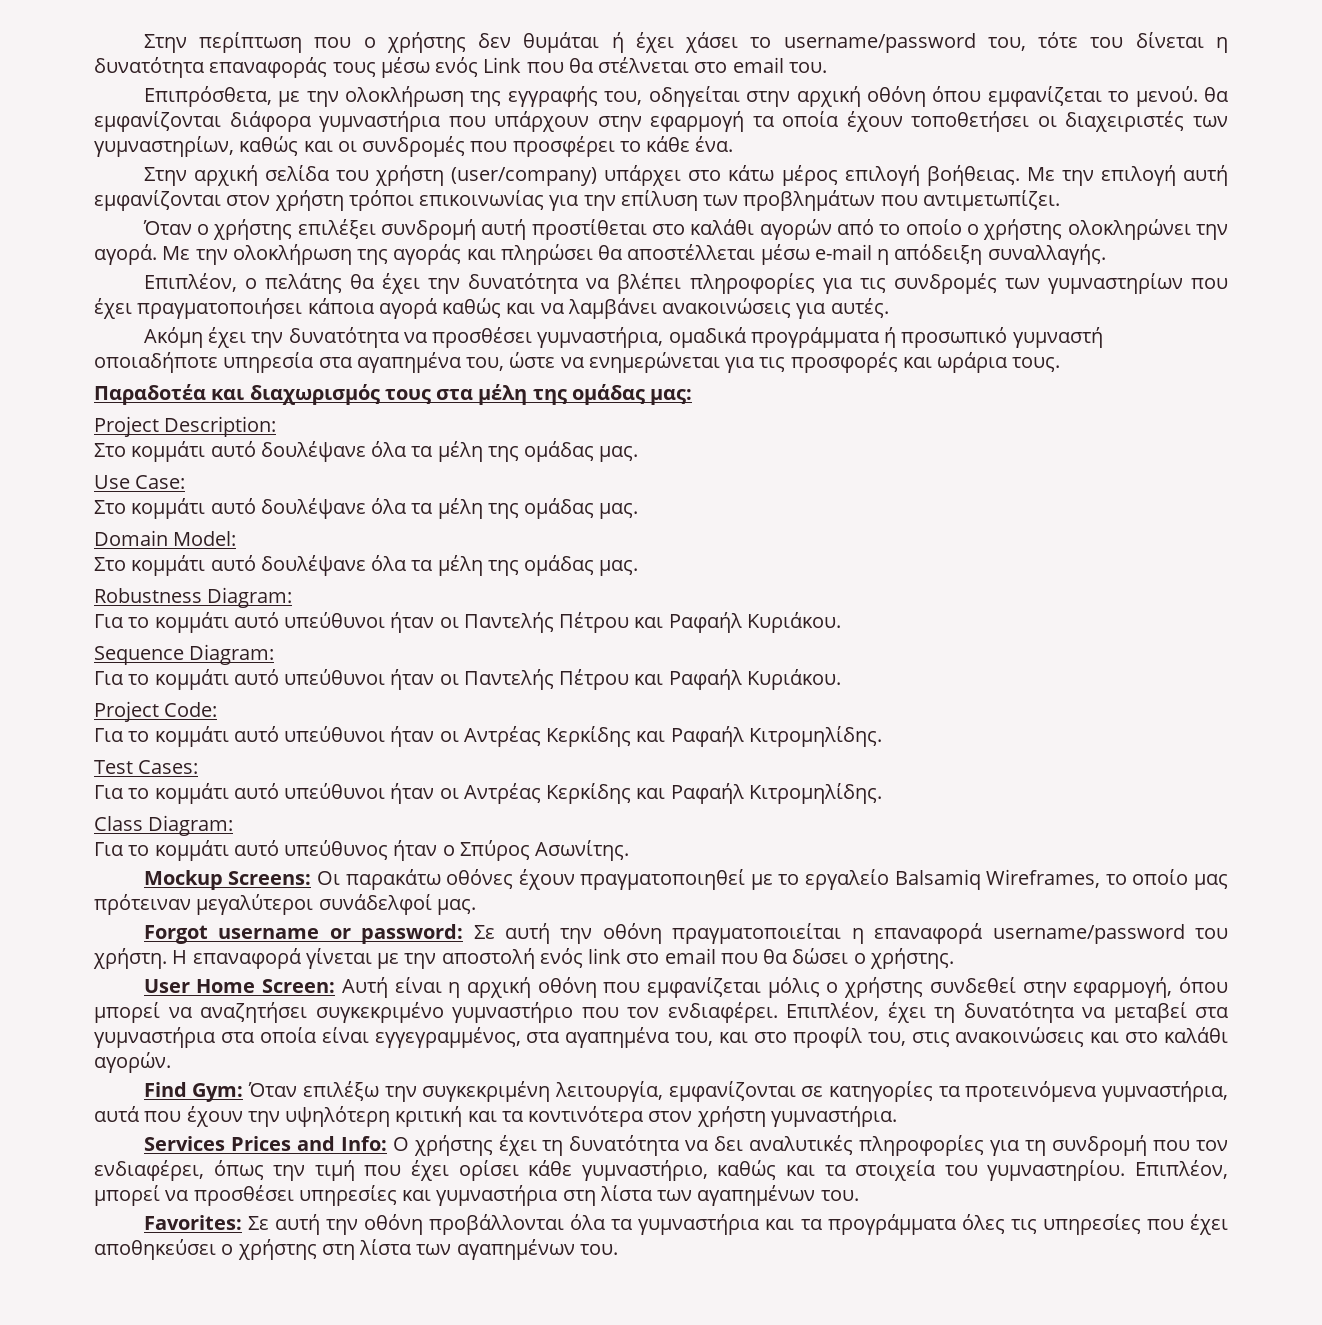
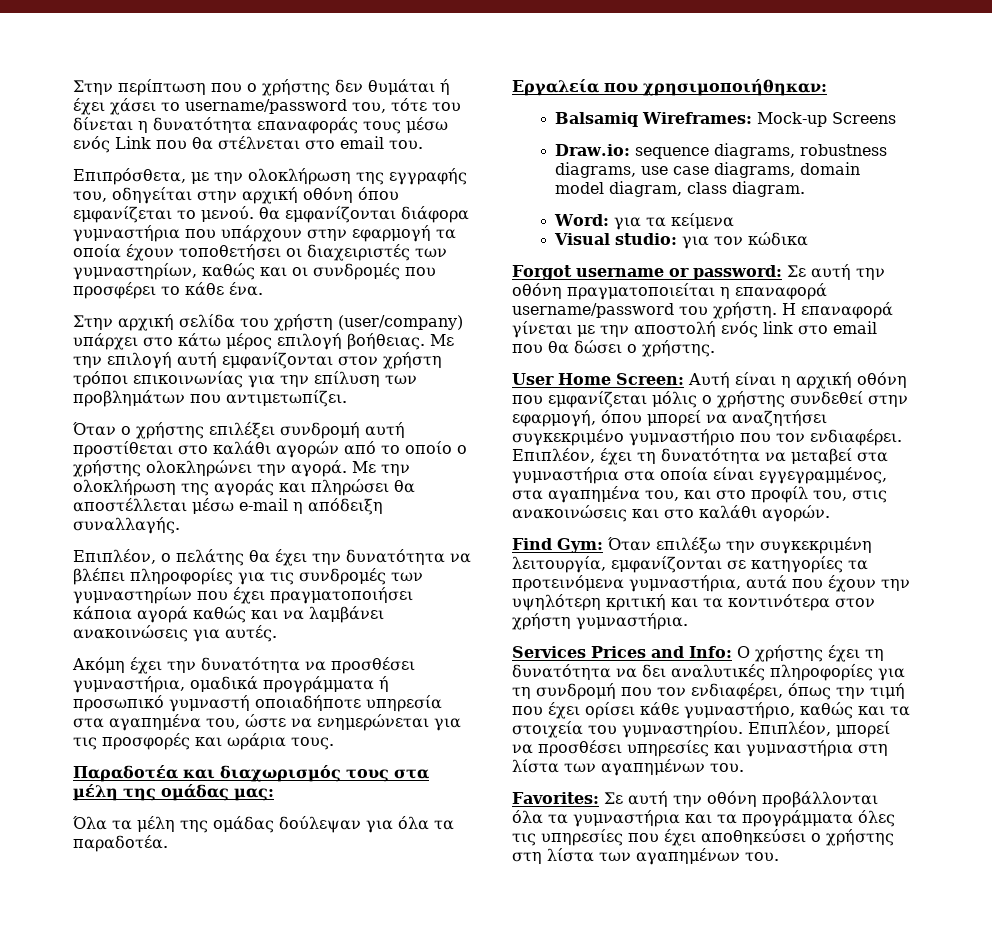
[94,416,277,437] [94,441,639,462] [94,475,186,489] [94,498,639,519] [94,530,237,546] [94,555,639,576] [94,587,293,608] [94,612,841,633] [94,644,275,665] [94,669,841,690] [94,701,218,722] [94,726,882,747] [94,760,199,774] [94,783,882,804] [94,815,234,836] [94,840,630,861] [143,869,1228,890] [94,894,476,915] Project Description: // Στο κομμάτι αυτό δουλέψανε όλα τα μέλη της ομάδας μας. // Use Case: // Στο κομμάτι αυτό δουλέψανε όλα τα μέλη της ομάδας μας. // Domain Model: // Στο κομμάτι αυτό δουλέψανε όλα τα μέλη της ομάδας μας. // Robustness Diagram: // Για το κομμάτι αυτό υπεύθυνοι ήταν οι Παντελής Πέτρου και Ραφαήλ Κυριάκου. // Sequence Diagram: // Για το κομμάτι αυτό υπεύθυνοι ήταν οι Παντελής Πέτρου και Ραφαήλ Κυριάκου. // Project Code: // Για το κομμάτι αυτό υπεύθυνοι ήταν οι Αντρέας Κερκίδης και Ραφαήλ Κιτρομηλίδης. // Test Cases: // Για το κομμάτι αυτό υπεύθυνοι ήταν οι Αντρέας Κερκίδης και Ραφαήλ Κιτρομηλίδης. // Class Diagram: // Για το κομμάτι αυτό υπεύθυνος ήταν ο Σπύρος Ασωνίτης. // Mockup Screens: Οι παρακάτω οθόνες έχουν πραγματοποιηθεί με το εργαλείο Balsamiq Wireframes, το οποίο μας πρότειναν μεγαλύτεροι συνάδελφοί μας. -> [73,816,454,833] [73,835,168,852] [512,79,827,96] [555,112,897,127] [555,143,888,159] [555,162,861,178] [555,181,806,197] [554,213,735,230] [554,232,809,249] Όλα τα μέλη της ομάδας δούλεψαν για όλα τα παραδοτέα. // Εργαλεία που χρησιμοποιήθηκαν: // Balsamiq Wireframes: Mock-up Screens // Draw.io: sequence diagrams, robustness diagrams, use case diagrams, domain model diagram, class diagram. // Word: για τα κείμενα // Visual studio: για τον κώδικα

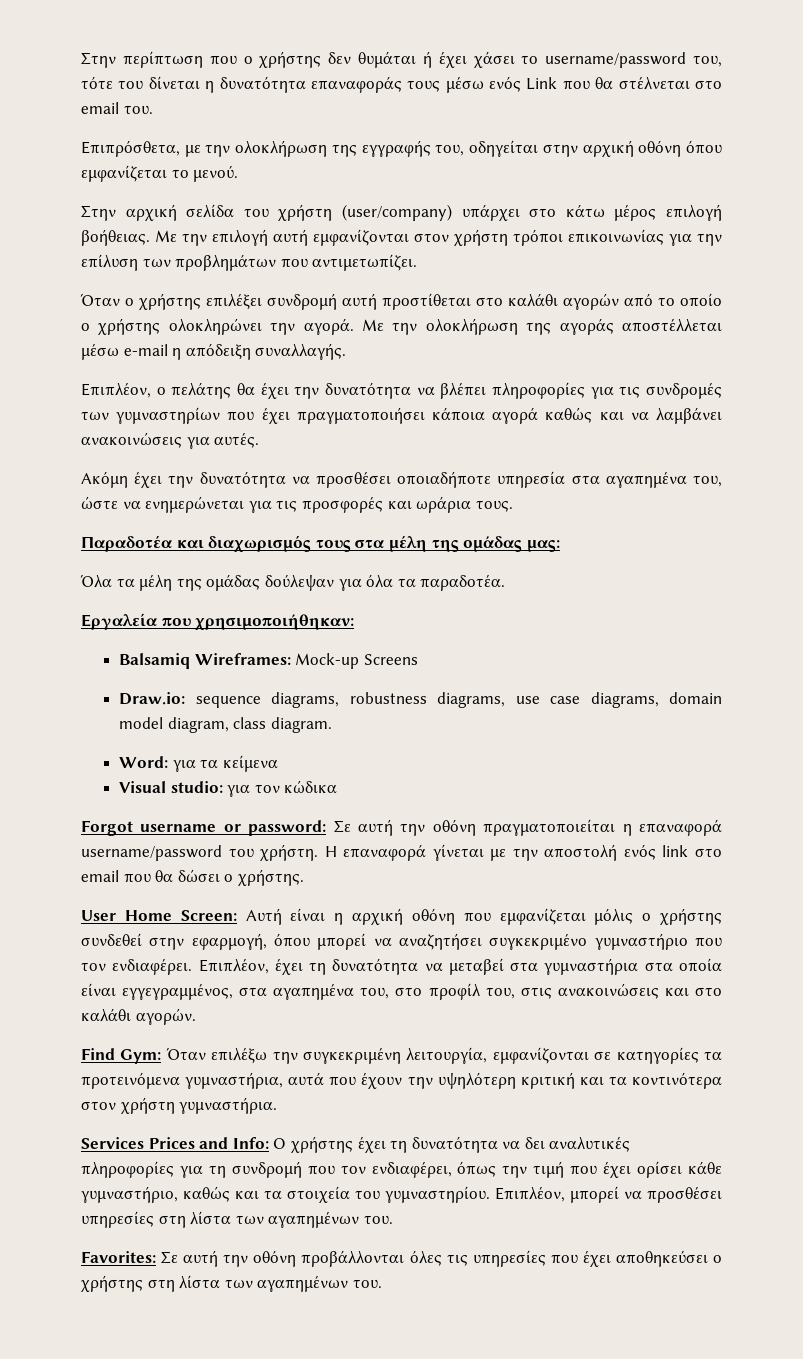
[259,206,469,223] [73,225,456,242] [73,244,447,261] [73,263,436,280] [73,282,263,299] θα εμφανίζονται διάφορα γυμναστήρια που υπάρχουν στην εφαρμογή τα οποία έχουν τοποθετήσει οι διαχειριστές των γυμναστηρίων, καθώς και οι συνδρομές που προσφέρει το κάθε ένα. -> (239, 173) none
[279,479,415,496] και πληρώσει θα -> (614, 326) none
[73,676,389,693] [73,695,250,712] γυμναστήρια, ομαδικά προγράμματα ή προσωπικό γυμναστή -> (391, 479) none
[684,490,711,500] και -> (390, 993) none
[714,740,853,757] και γυμναστήρια -> (154, 1219) none
[512,810,853,827] όλα τα γυμναστήρια και τα προγράμματα -> (405, 1258) none

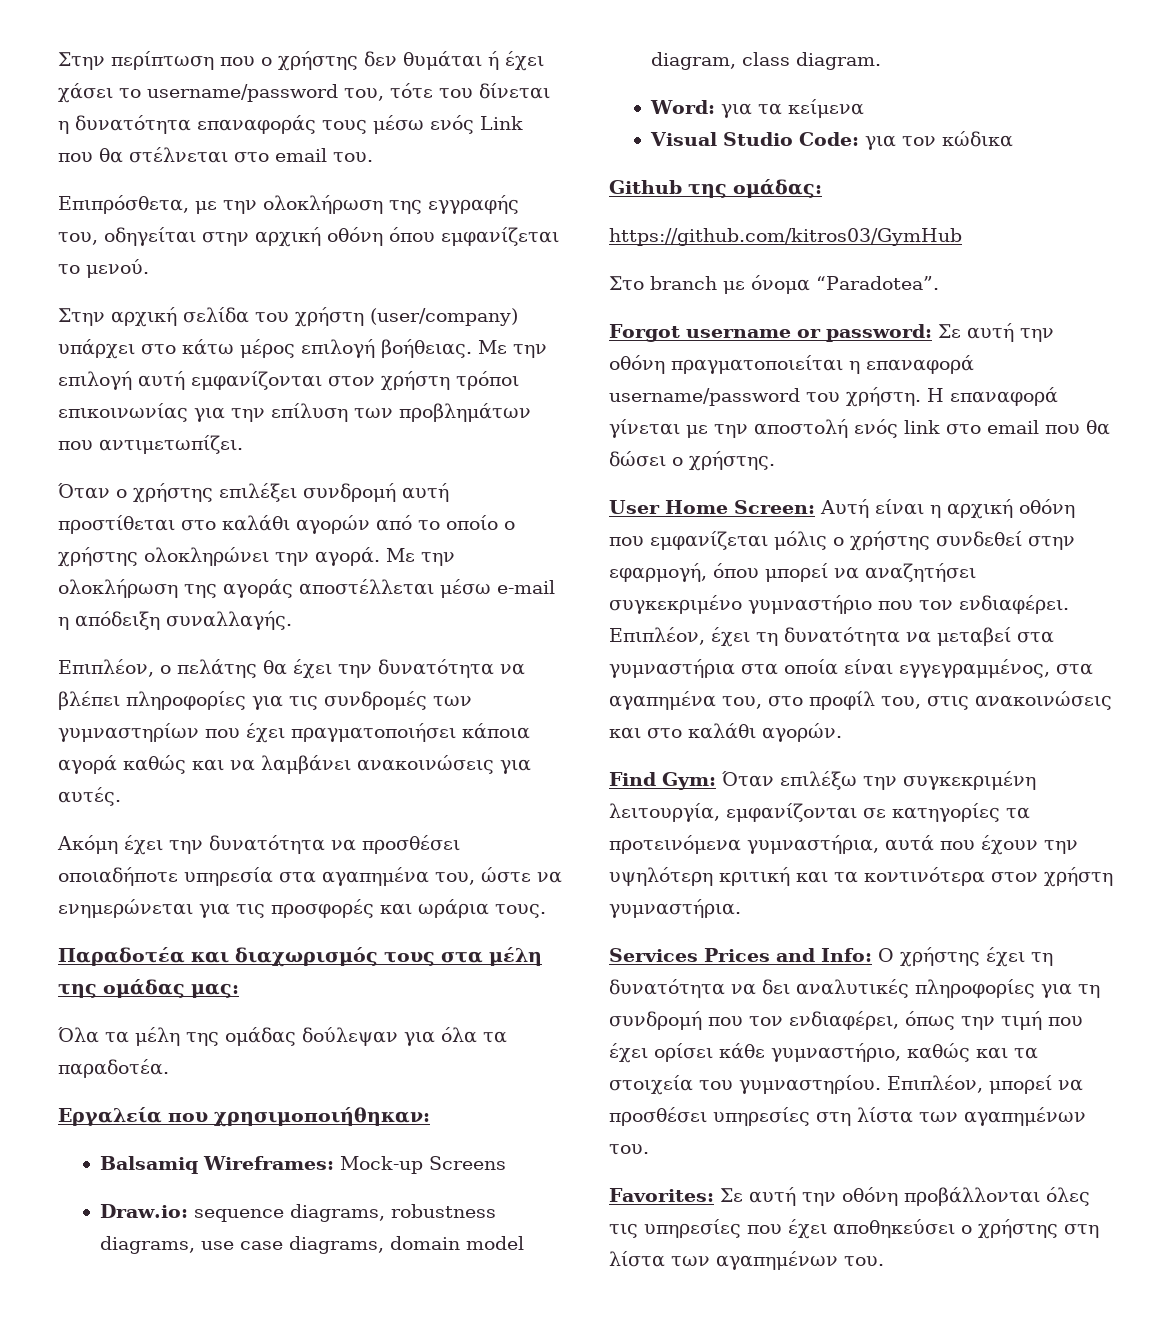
[170,781,223,793] studio: -> [723,132,860,146] Studio Code:
(338, 786) none -> [609,179,822,198] [609,228,962,246] [609,275,939,294] // Github της ομάδας: // https://github.com/kitros03/GymHub // Στο branch με όνομα “Paradotea”.

